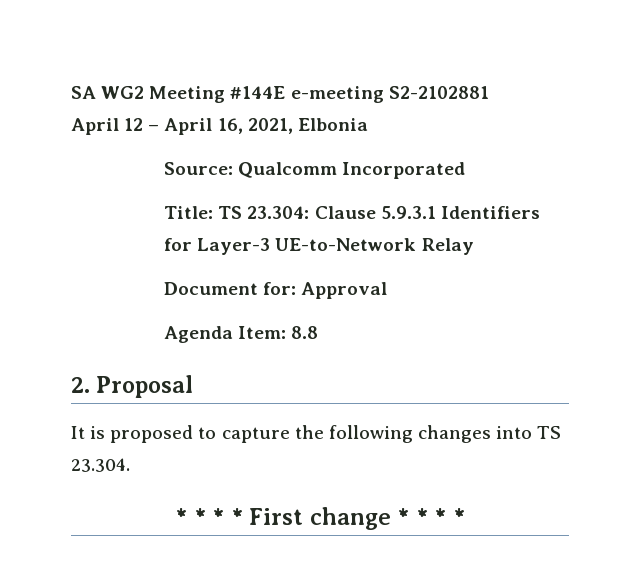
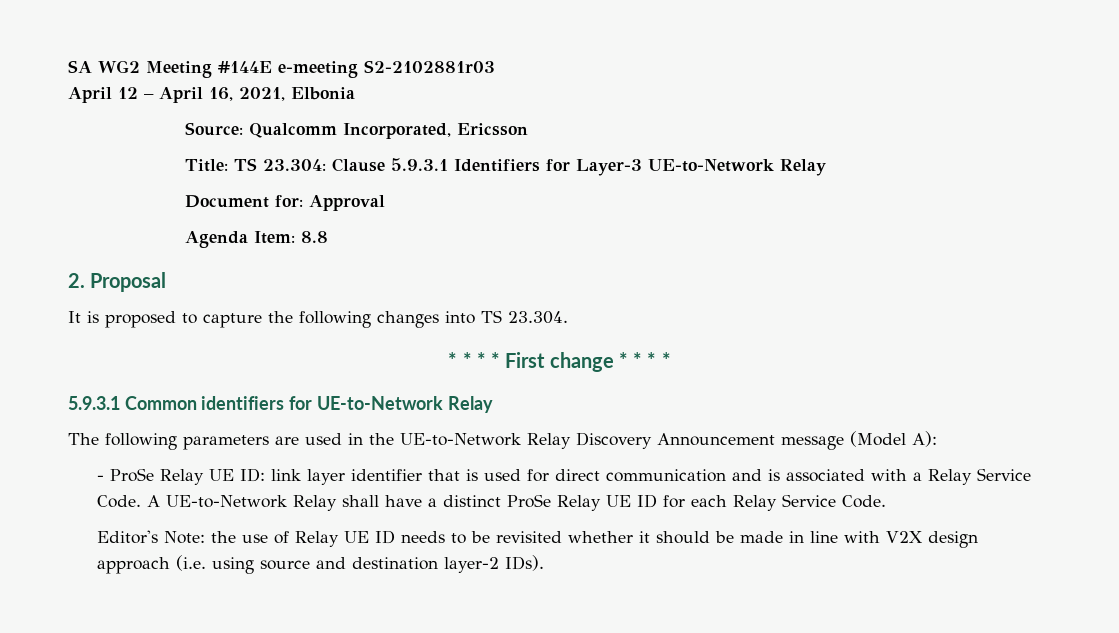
[388,86,489,99] S2-2102881 -> [364,60,495,73] S2-2102881r03
[342,162,466,179] Incorporated -> [343,123,529,139] Incorporated, Ericsson
(465, 516) none -> [68,396,493,413] [68,431,937,450] [97,468,1032,485] [97,494,887,511] [97,530,979,548] [97,555,545,574] // 5.9.3.1 Common identifiers for UE-to-Network Relay // The following parameters are used in the UE-to-Network Relay Discovery Announcement message (Model A): // - ProSe Relay UE ID: link layer identifier that is used for direct communication and is associated with a Relay Service Code. A UE-to-Network Relay shall have a distinct ProSe Relay UE ID for each Relay Service Code. // Editor's Note: the use of Relay UE ID needs to be revisited whether it should be made in line with V2X design approach (i.e. using source and destination layer-2 IDs).

